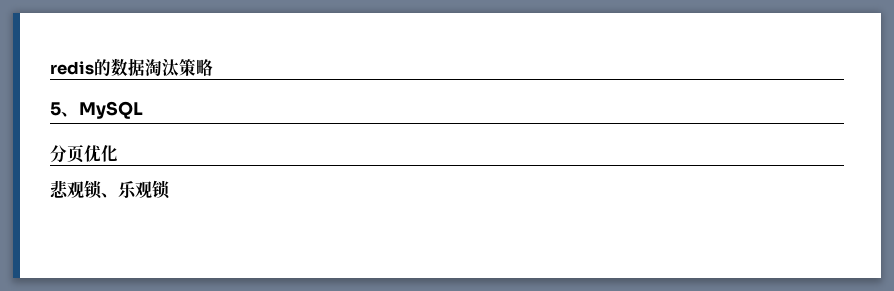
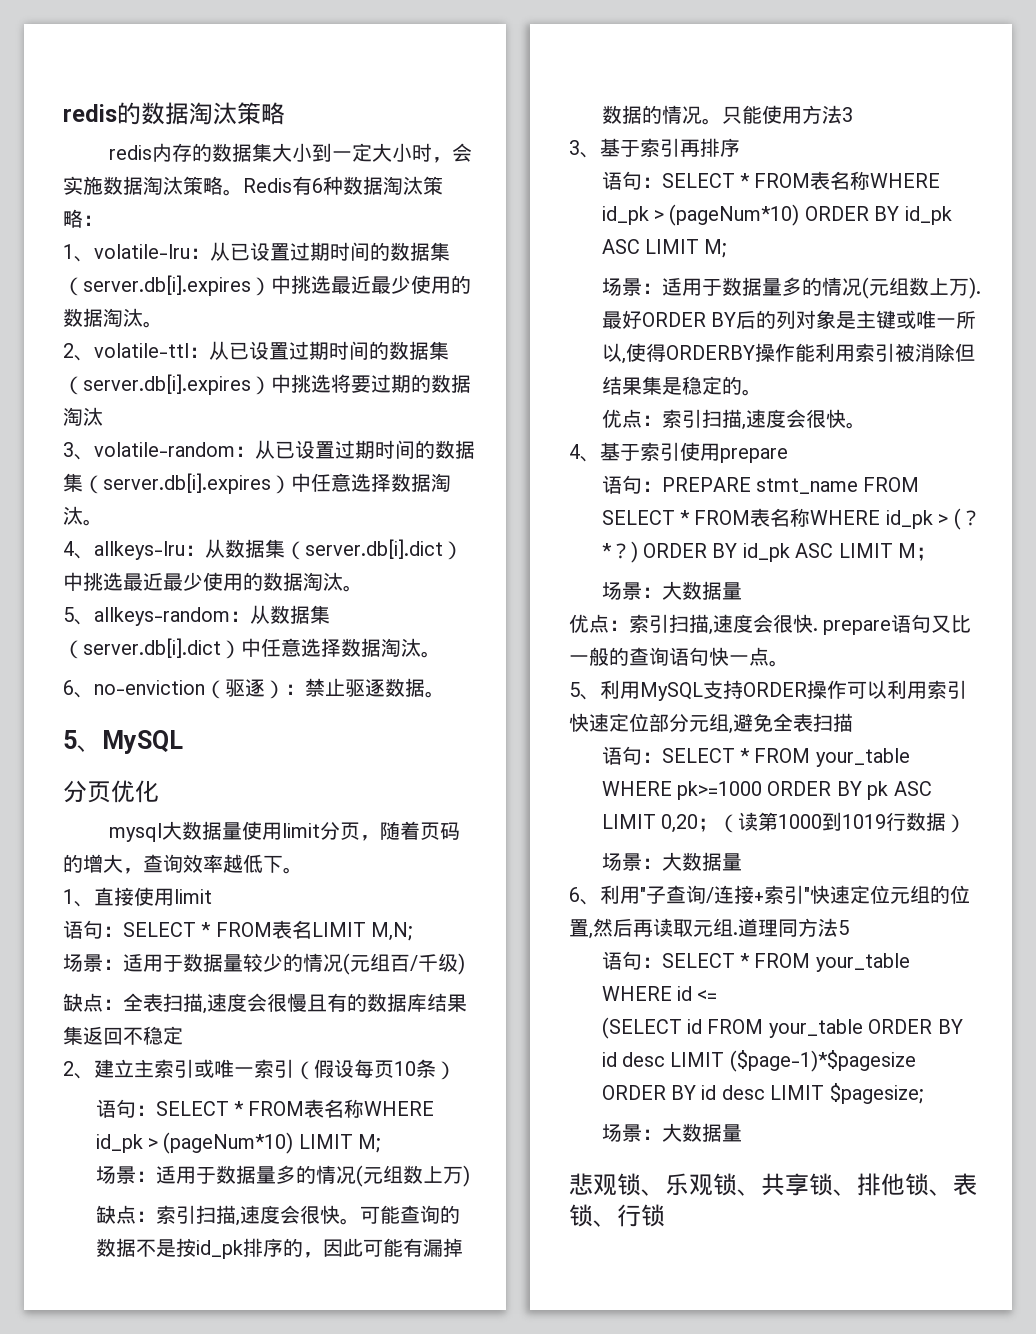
(213, 67) none -> [108,143,472,163] [63,176,443,196] [63,209,103,228] [63,242,450,262] [63,275,471,296] [63,308,163,328] [63,341,449,361] [63,374,471,395] [63,407,103,426] [63,440,475,460] [63,473,451,494] [63,506,103,526] [63,539,463,560] [63,572,363,592] [63,605,330,626] [63,638,441,659] [63,678,445,699] // redis内存的数据集大小到一定大小时，会实施数据淘汰策略。Redis有6种数据淘汰策略： // 1、volatile-lru：从已设置过期时间的数据集（server.db[i].expires）中挑选最近最少使用的数据淘汰。 // 2、volatile-ttl：从已设置过期时间的数据集（server.db[i].expires）中挑选将要过期的数据淘汰 // 3、volatile-random：从已设置过期时间的数据集（server.db[i].expires）中任意选择数据淘汰。 // 4、allkeys-lru：从数据集（server.db[i].dict）中挑选最近最少使用的数据淘汰。 // 5、allkeys-random：从数据集（server.db[i].dict）中任意选择数据淘汰。 // 6、no-enviction（驱逐）：禁止驱逐数据。
[50,180,152,199] 悲观锁、乐观 -> [108,821,460,842] [63,854,303,874] [63,887,212,907] [63,920,413,941] [63,953,465,975] [63,993,467,1014] [63,1026,183,1045] [63,1059,456,1080] [95,1099,435,1118] [95,1132,381,1154] [95,1165,470,1187] [95,1205,460,1226] [95,1238,463,1259] [601,105,853,125] [569,138,740,158] [601,171,941,190] [601,204,952,226] [601,239,727,258] [601,277,981,299] [601,310,976,329] [601,343,975,364] [601,376,762,396] [601,409,866,430] [569,442,788,463] [601,475,920,494] [601,508,981,530] [601,541,936,563] [601,581,742,600] [569,614,972,635] [569,647,789,667] [569,680,967,701] [569,713,853,734] [601,746,910,767] [601,781,932,800] [601,812,966,833] [601,852,742,871] [569,885,970,905] [569,918,849,939] [601,951,910,972] [601,986,718,1001] [601,1017,963,1039] [601,1050,916,1072] [601,1083,923,1104] [601,1123,742,1142] [569,1173,977,1196] [569,1204,641,1227] mysql大数据量使用limit分页，随着页码的增大，查询效率越低下。 // 1、直接使用limit // 语句：SELECT * FROM表名LIMIT M,N; // 场景：适用于数据量较少的情况(元组百/千级) // 缺点：全表扫描,速度会很慢且有的数据库结果集返回不稳定 // 2、建立主索引或唯一索引（假设每页10条） // 语句：SELECT * FROM表名称WHERE id_pk > (pageNum*10) LIMIT M; // 场景：适用于数据量多的情况(元组数上万) // 缺点：索引扫描,速度会很快。可能查询的数据不是按id_pk排序的，因此可能有漏掉数据的情况。只能使用方法3 // 3、基于索引再排序 // 语句：SELECT * FROM表名称WHERE id_pk > (pageNum*10) ORDER BY id_pk ASC LIMIT M; // 场景：适用于数据量多的情况(元组数上万).最好ORDER BY后的列对象是主键或唯一所以,使得ORDERBY操作能利用索引被消除但结果集是稳定的。 // 优点：索引扫描,速度会很快。 // 4、基于索引使用prepare // 语句：PREPARE stmt_name FROM SELECT * FROM表名称WHERE id_pk > (？*？) ORDER BY id_pk ASC LIMIT M； // 场景：大数据量 // 优点：索引扫描,速度会很快. prepare语句又比一般的查询语句快一点。 // 5、利用MySQL支持ORDER操作可以利用索引快速定位部分元组,避免全表扫描 // 语句：SELECT * FROM your_table WHERE pk>=1000 ORDER BY pk ASC LIMIT 0,20；（读第1000到1019行数据） // 场景：大数据量 // 6、利用"子查询/连接+索引"快速定位元组的位置,然后再读取元组.道理同方法5 // 语句：SELECT * FROM your_table WHERE id <= // (SELECT id FROM your_table ORDER BY id desc LIMIT ($page-1)*$pagesize ORDER BY id desc LIMIT $pagesize; // 场景：大数据量 // 悲观锁、乐观锁、共享锁、排他锁、表锁、行

